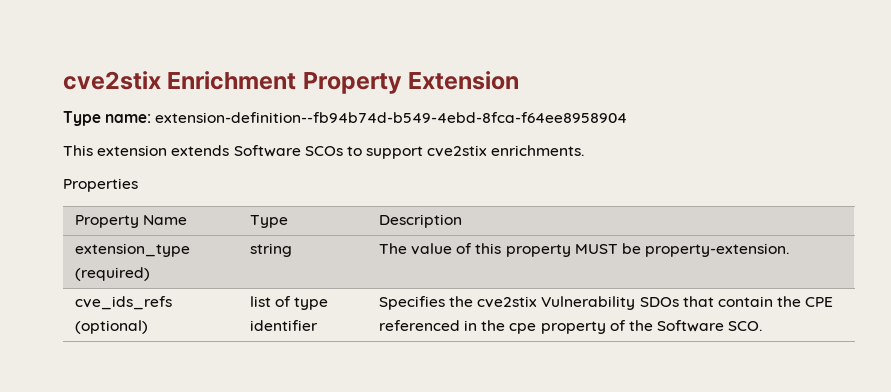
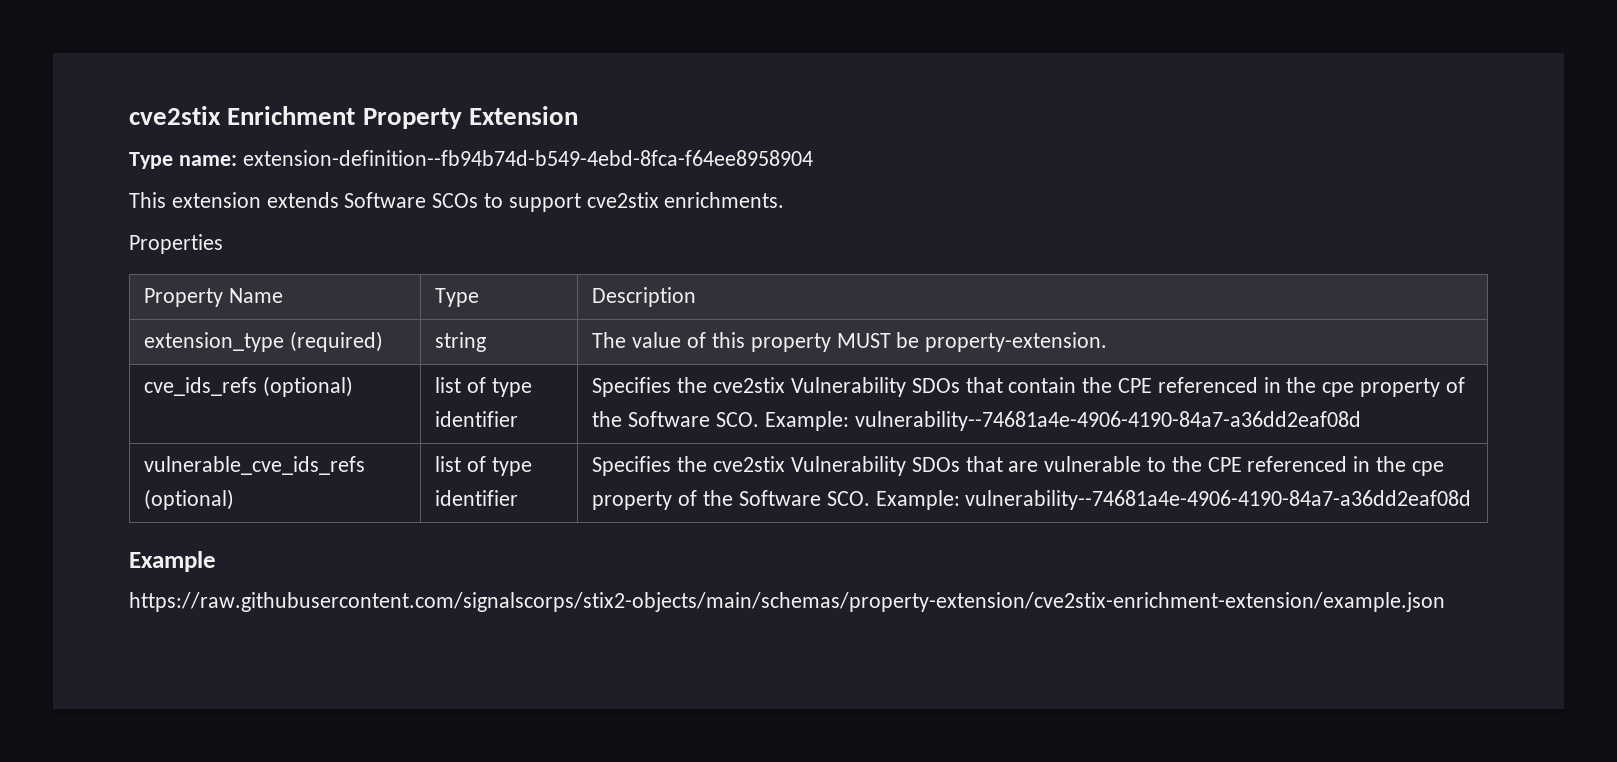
(763, 326) none -> [764,411,1361,431] [144,456,366,475] [144,489,235,510] [435,456,533,476] [435,490,519,506] [592,456,1444,476] [592,490,1472,510] [129,551,216,572] [129,592,1445,612] Example: vulnerability--74681a4e-4906-4190-84a7-a36dd2eaf08d // vulnerable_cve_ids_refs (optional) | list of type identifier | Specifies the cve2stix Vulnerability SDOs that are vulnerable to the CPE referenced in the cpe property of the Software SCO. Example: vulnerability--74681a4e-4906-4190-84a7-a36dd2eaf08d // Example // https://raw.githubusercontent.com/signalscorps/stix2-objects/main/schemas/property-extension/cve2stix-enrichment-extension/example.json

